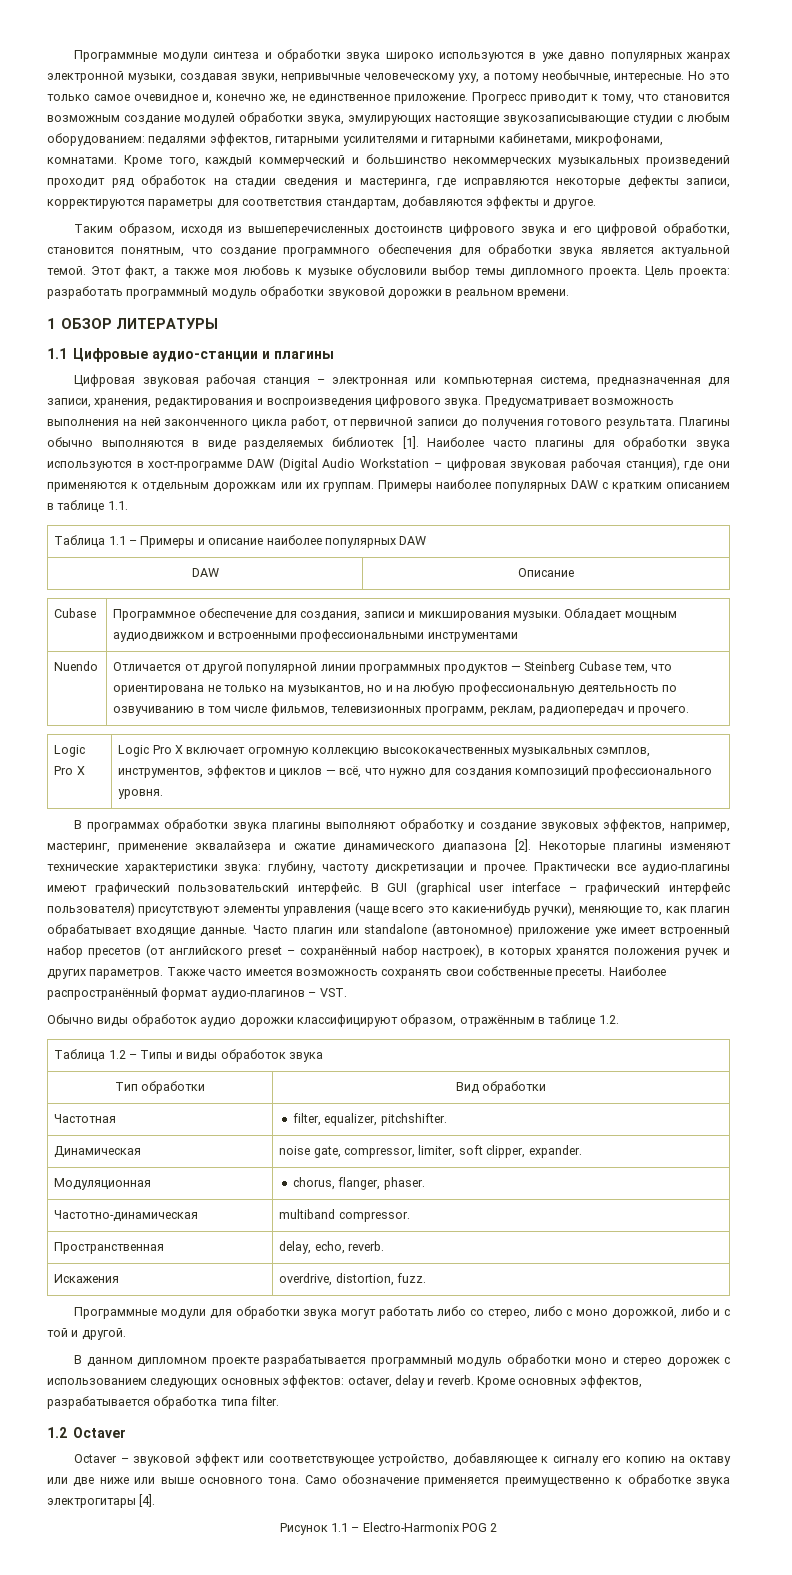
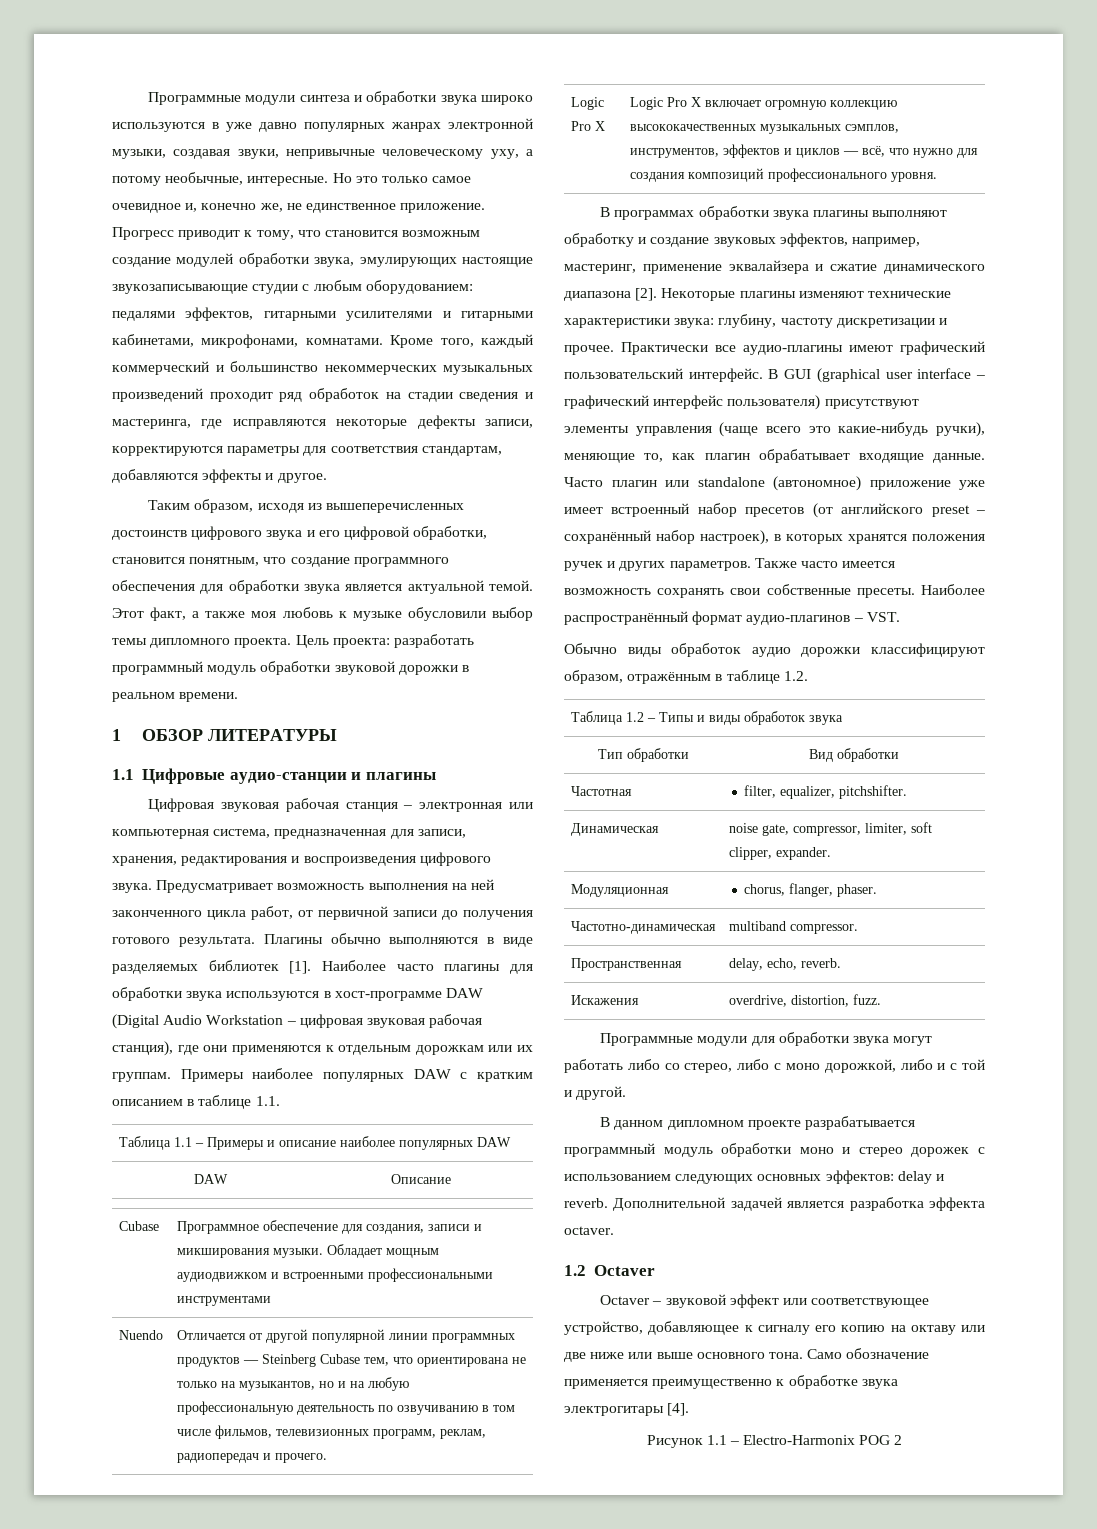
[347,1376,392,1388] octaver, -> (894, 1177) none
[477,1375,642,1388] [47,1396,280,1409] Кроме основных эффектов, разрабатывается обработка типа filter. -> [613,1197,985,1211] [564,1226,614,1235] Дополнительной задачей является разработка эффекта octaver.

